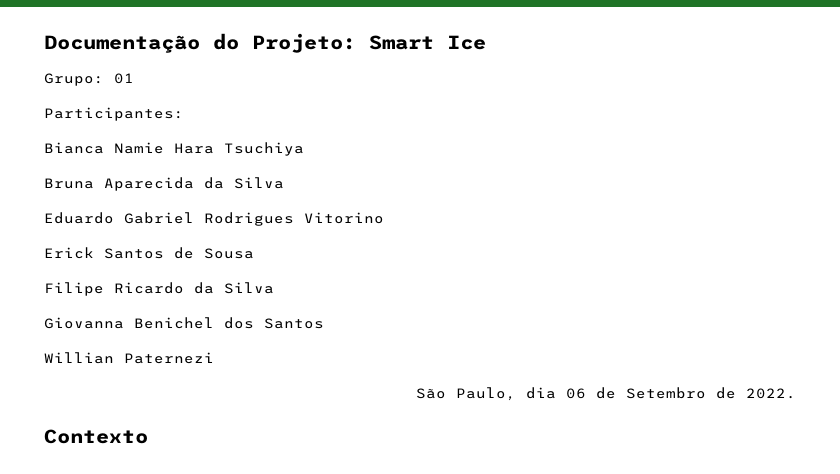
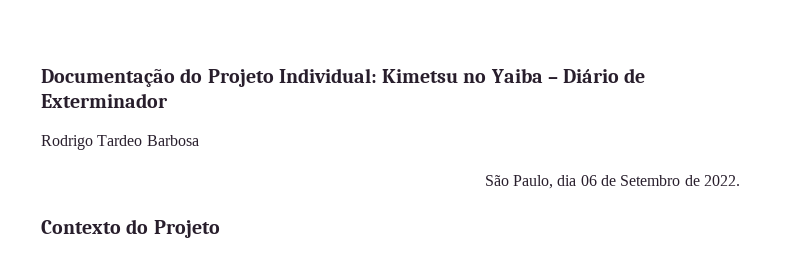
[252,33,486,53] [44,73,134,86] [44,107,184,121] [44,142,304,156] [44,177,284,191] [44,212,384,226] [44,247,254,259] [44,282,274,296] [44,317,324,329] [44,352,214,364] Projeto: Smart Ice // Grupo: 01 // Participantes: // Bianca Namie Hara Tsuchiya // Bruna Aparecida da Silva // Eduardo Gabriel Rodrigues Vitorino // Erick Santos de Sousa // Filipe Ricardo da Silva // Giovanna Benichel dos Santos // Willian Paternezi -> [207,68,646,87] [41,93,168,108] [41,135,199,150] Projeto Individual: Kimetsu no Yaiba – Diário de Exterminador // Rodrigo Tardeo Barbosa
(148, 436) none -> [126,219,220,238] do Projeto

